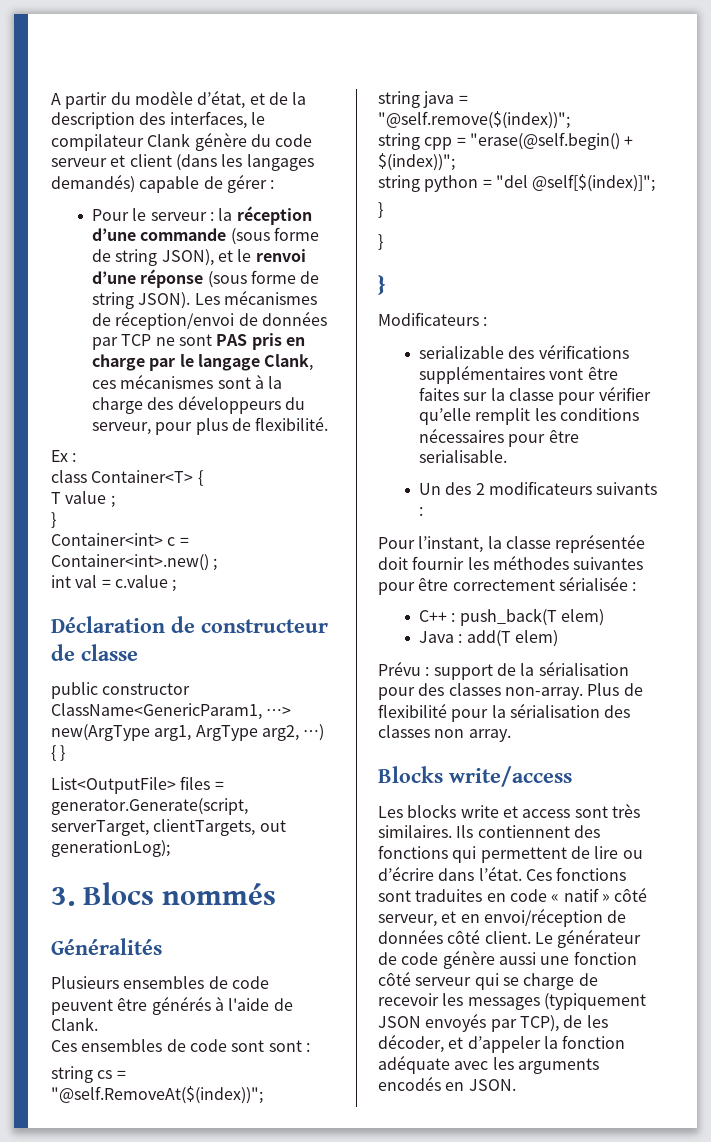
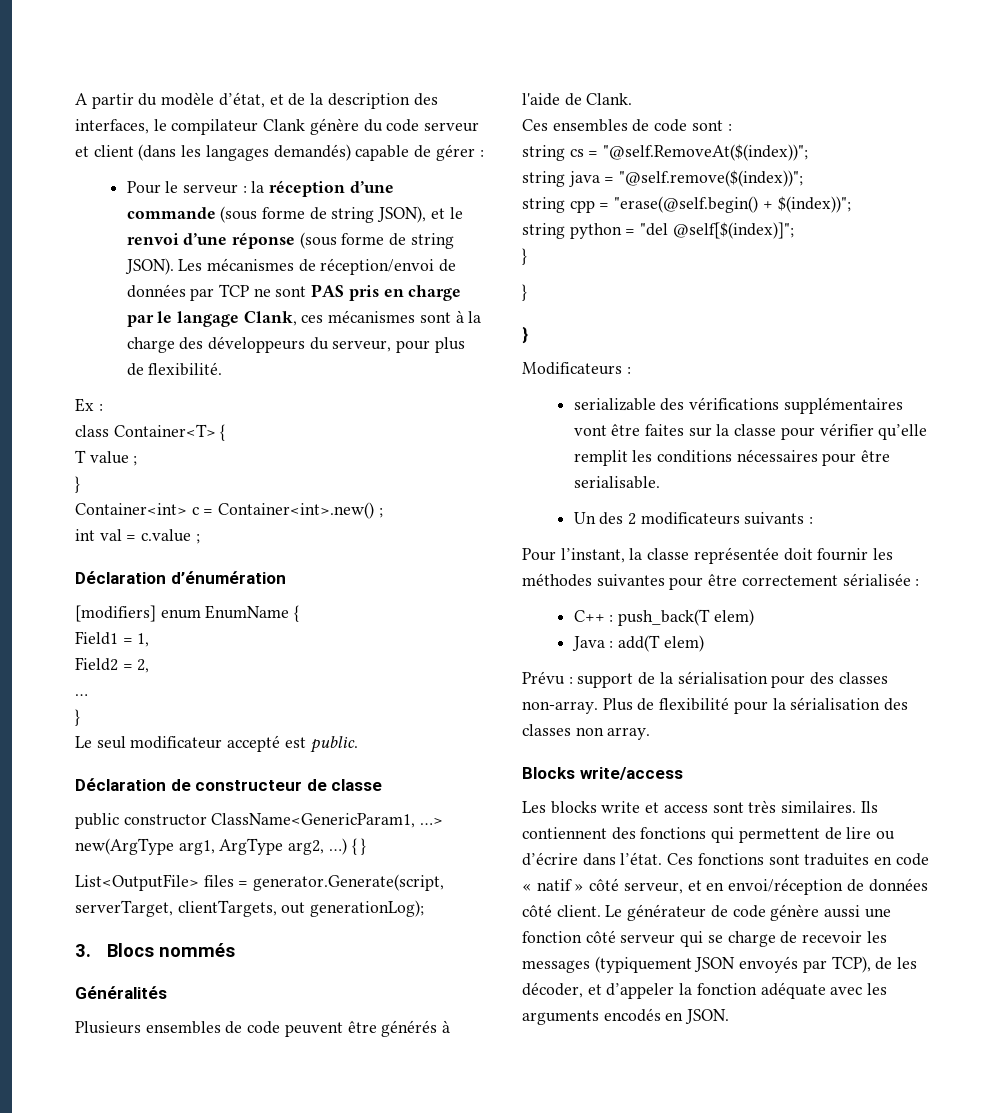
(177, 585) none -> [75,571,286,584] [75,605,300,622] [75,631,150,647] [75,657,150,673] [75,694,88,696] [75,709,80,726] [75,735,358,753] // Déclaration d’énumération // [modifiers] enum EnumName { // Field1 = 1, // Field2 = 2, // … // } // Le seul modificateur accepté est public.
[268,1040,302,1052] sont -> (723, 125) none

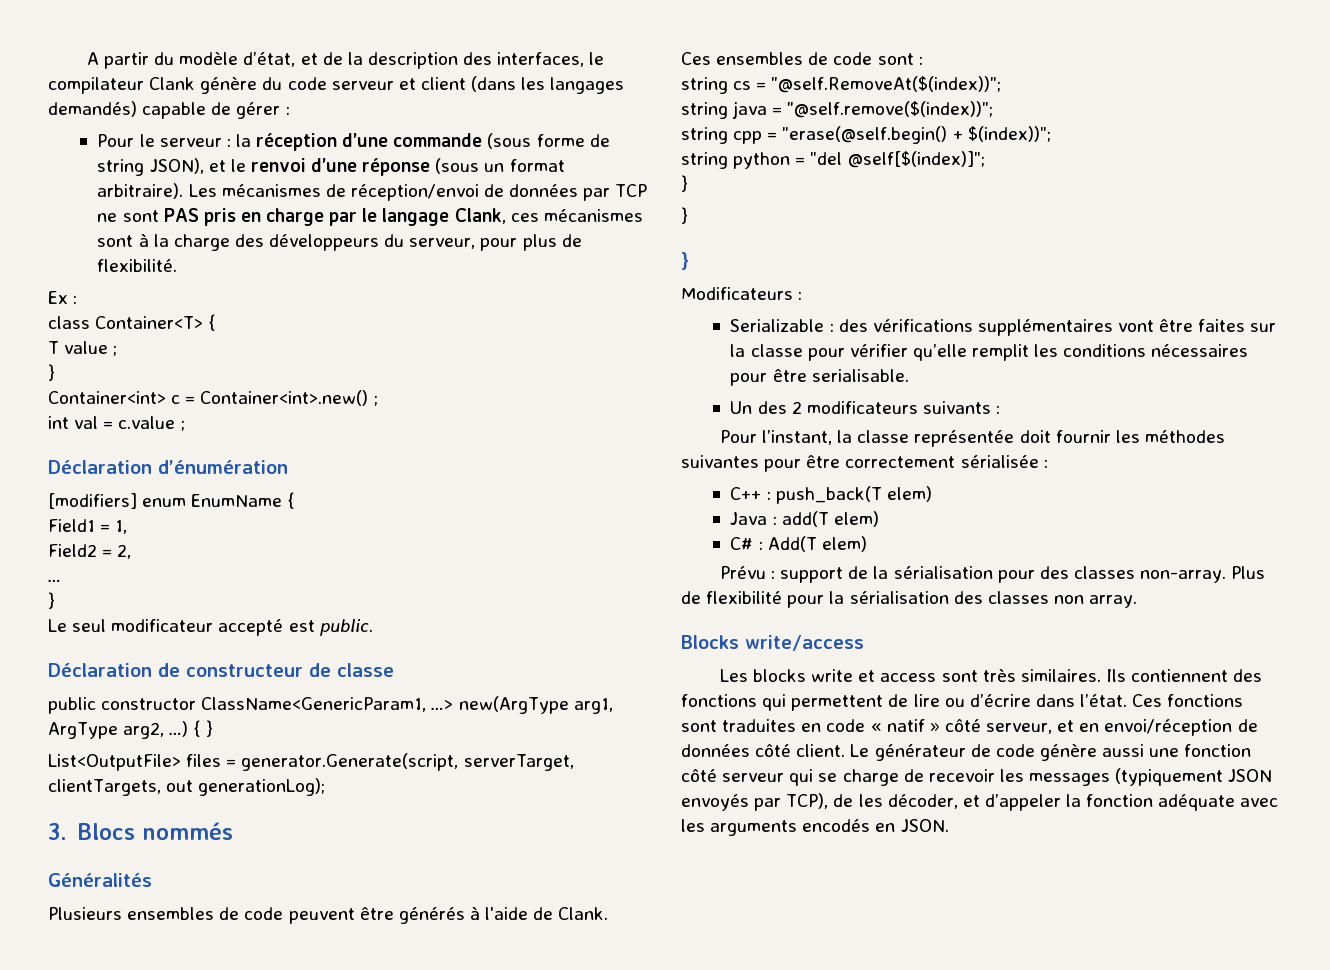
[341,233,454,249] [124,258,174,275] forme de string JSON). -> [484,159,565,172] [97,183,184,199] un format arbitraire).
[573,398,656,411] serializable -> [730,319,834,332] Serializable :
(704, 643) none -> [730,536,867,552] // C# : Add(T elem)

